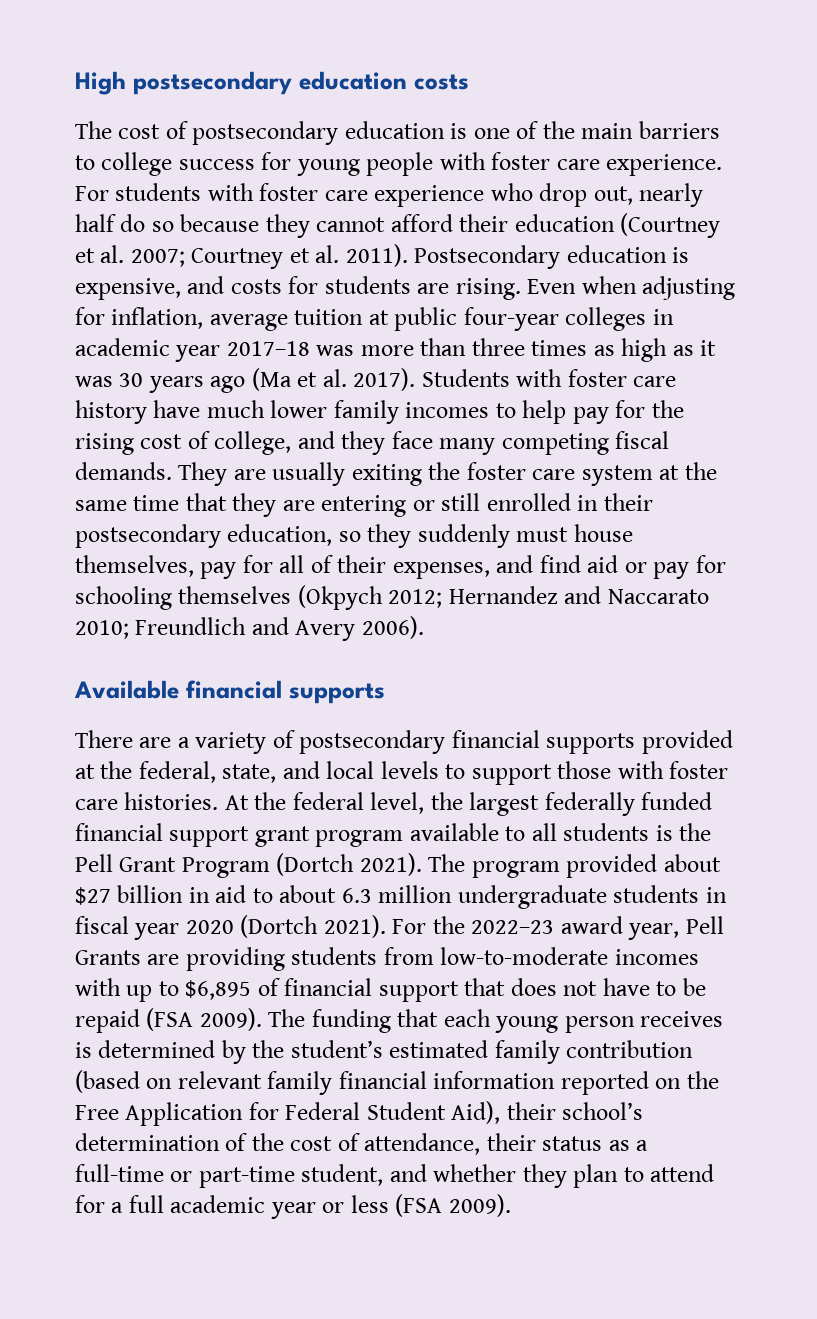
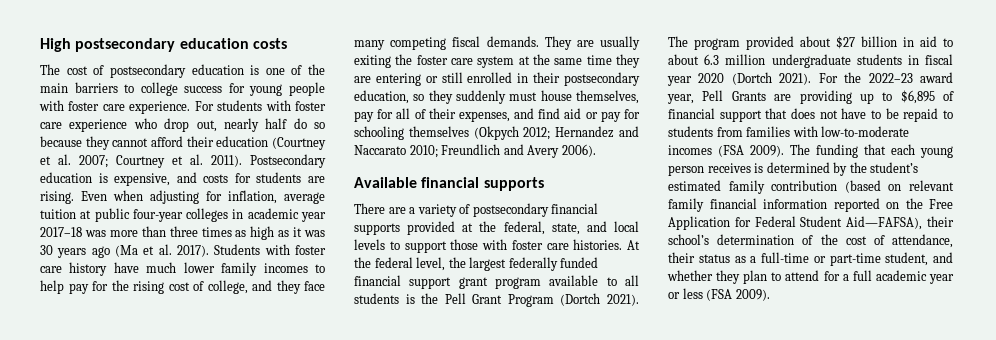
[185,493,227,511] that -> (612, 60) none
[291,947,699,965] [75,978,121,996] students from low-to-moderate incomes with -> (852, 97) none
(140, 1021) none -> [943,110,953,119] [668,126,910,137] [668,145,712,155] to students from families with low-to-moderate incomes
[451,1101,501,1124] Aid), -> [846,216,923,230] Aid—FAFSA),

